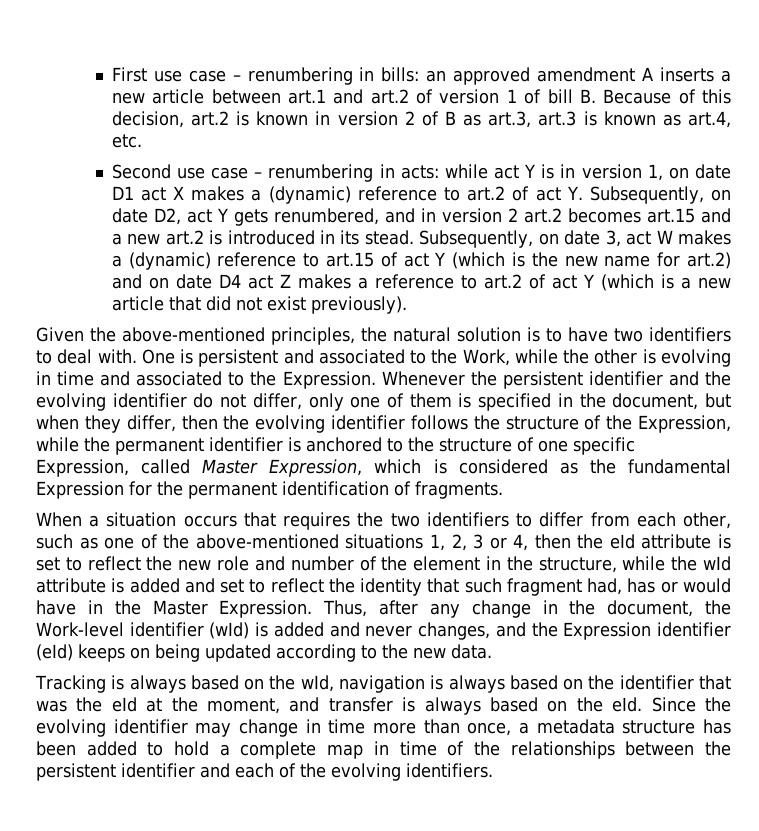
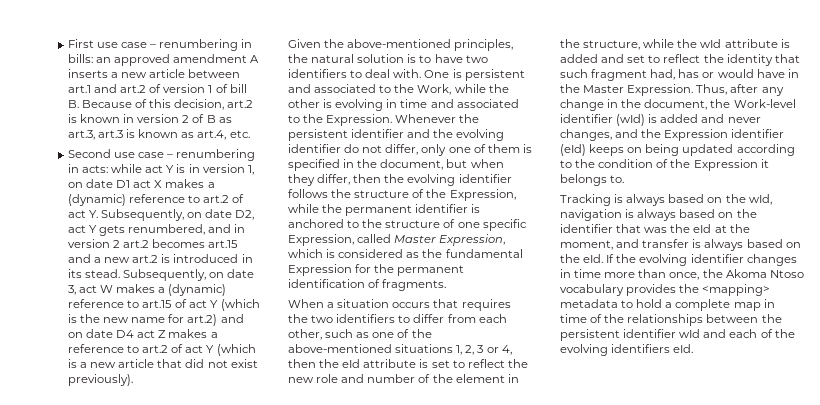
[413,644,492,659] new data. -> [598,159,769,171] [560,174,625,186] condition of the Expression it belongs to.
[651,697,731,712] [36,719,298,737] Since the evolving identifier may change -> [606,254,797,266] If the evolving identifier changes
[519,719,731,734] [36,741,137,756] a metadata structure has been added -> [702,269,804,278] [560,284,771,296] [560,299,618,308] the Akoma Ntoso vocabulary provides the <mapping> metadata
(195, 770) none -> [679,329,701,338] wId
[406,763,493,778] identifiers. -> [611,344,694,353] identifiers eId.

